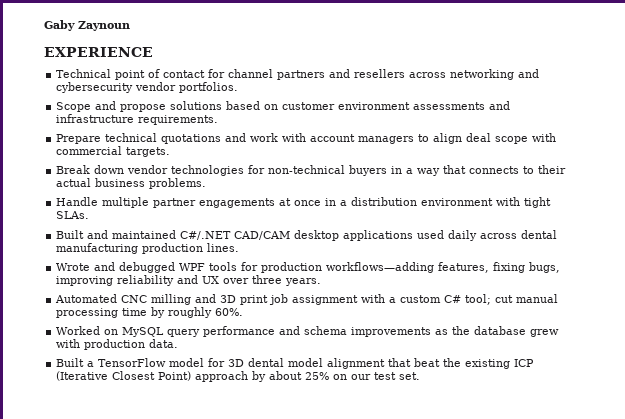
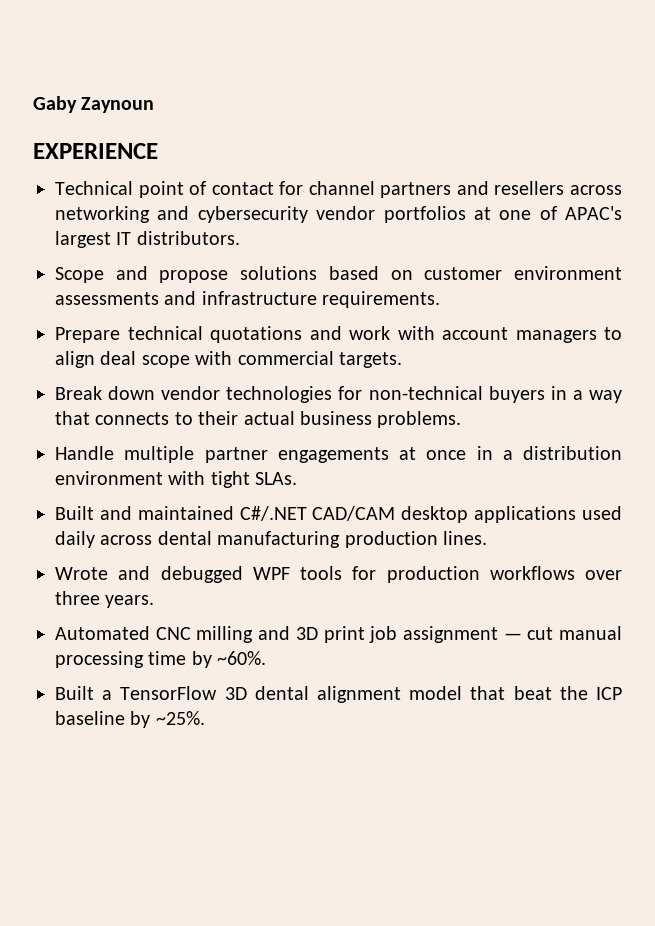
[179,82,239,93] portfolios. -> [383,206,622,223] [55,231,240,248] portfolios at one of APAC's largest IT distributors.
[326,262,561,273] [56,275,220,286] workflows—adding features, fixing bugs, improving reliability and UX -> [489,566,575,580] workflows
[361,294,492,305] with a custom C# tool; -> [503,633,522,640] —
[168,307,244,318] [56,326,560,337] [56,339,179,350] [56,358,535,369] [56,371,421,382] roughly 60%. // Worked on MySQL query performance and schema improvements as the database grew with production data. // Built a TensorFlow model for 3D dental model alignment that beat the existing ICP (Iterative Closest Point) approach by about 25% on our test set. -> [217,651,267,665] [55,686,622,703] [55,711,205,728] ~60%. // Built a TensorFlow 3D dental alignment model that beat the ICP baseline by ~25%.

